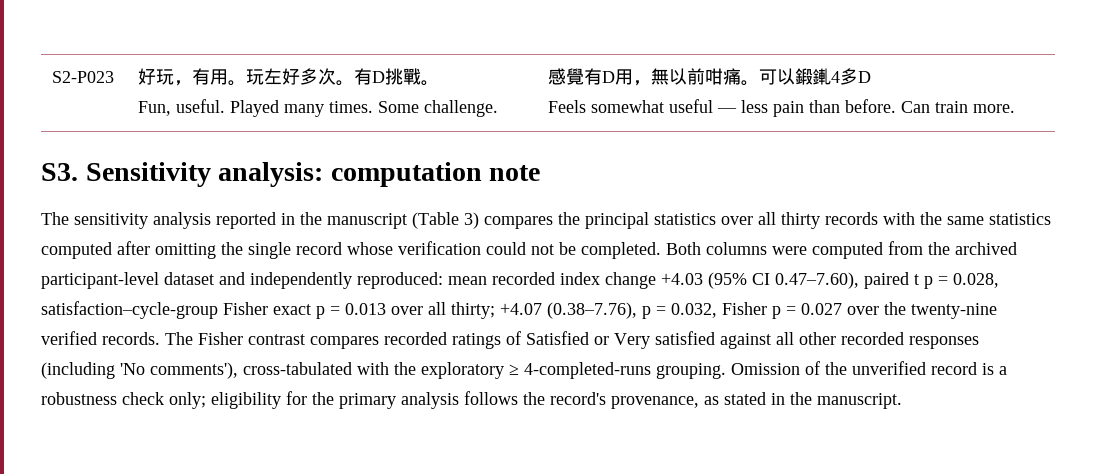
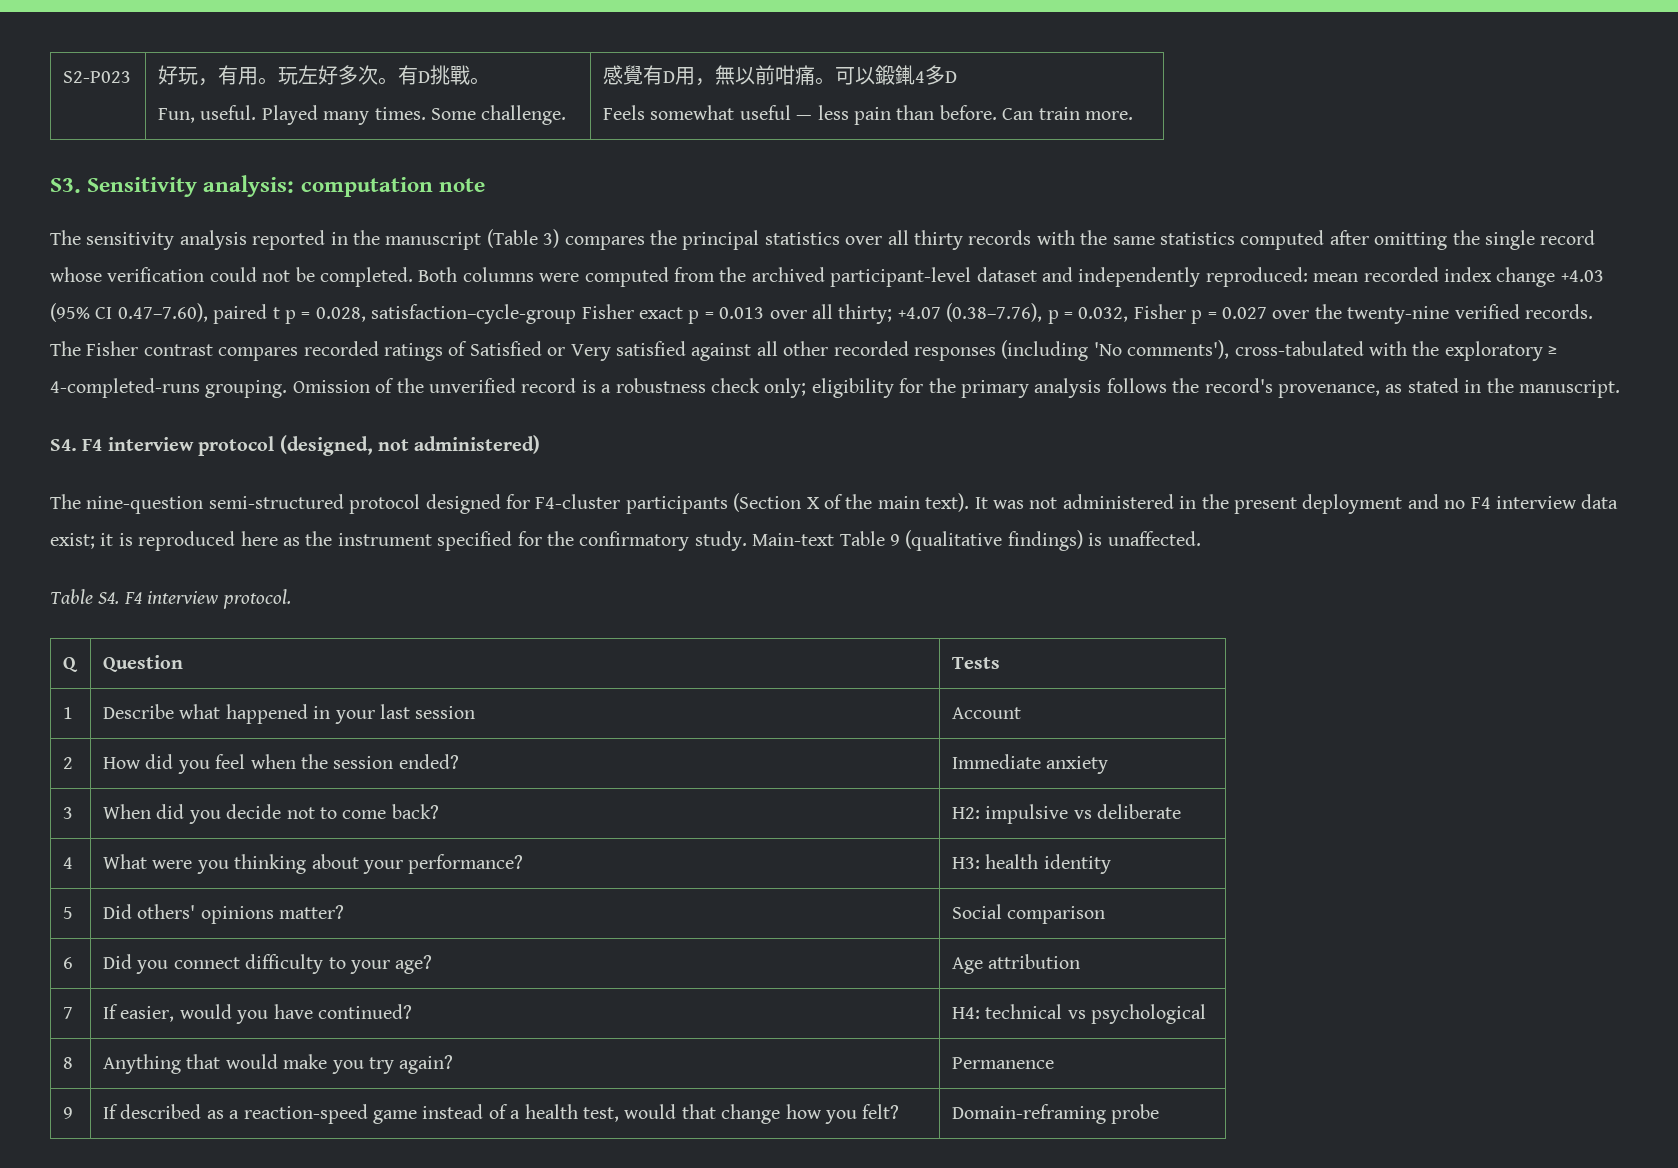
(902, 401) none -> [50,435,541,456] [50,493,1619,514] [50,530,1201,551] [50,589,291,609] [63,657,79,672] [103,655,184,672] [952,657,1001,669] [63,707,74,719] [103,704,476,724] [952,707,1022,719] [63,757,74,769] [103,754,459,774] [952,754,1109,774] [63,807,74,819] [103,804,439,824] [952,804,1182,824] [63,857,74,869] [103,854,524,874] [952,854,1111,874] [63,907,74,919] [103,904,345,924] [952,904,1106,924] [63,957,74,969] [103,954,433,974] [952,954,1081,974] [63,1007,74,1019] [103,1004,413,1024] [952,1004,1207,1024] [63,1057,74,1069] [103,1054,454,1074] [952,1057,1055,1069] [63,1107,74,1119] [103,1104,900,1124] [952,1104,1160,1124] // S4. F4 interview protocol (designed, not administered) // The nine-question semi-structured protocol designed for F4-cluster participants (Section X of the main text). It was not administered in the present deployment and no F4 interview data exist; it is reproduced here as the instrument specified for the confirmatory study. Main-text Table 9 (qualitative findings) is unaffected. // Table S4. F4 interview protocol. // Q | Question | Tests // 1 | Describe what happened in your last session | Account // 2 | How did you feel when the session ended? | Immediate anxiety // 3 | When did you decide not to come back? | H2: impulsive vs deliberate // 4 | What were you thinking about your performance? | H3: health identity // 5 | Did others' opinions matter? | Social comparison // 6 | Did you connect difficulty to your age? | Age attribution // 7 | If easier, would you have continued? | H4: technical vs psychological // 8 | Anything that would make you try again? | Permanence // 9 | If described as a reaction-speed game instead of a health test, would that change how you felt? | Domain-reframing probe

